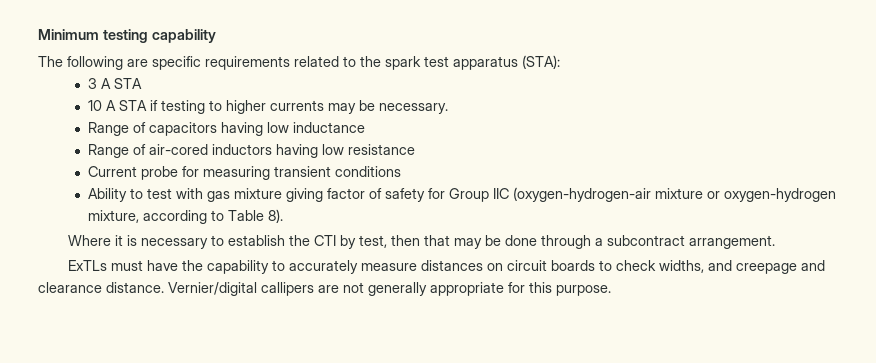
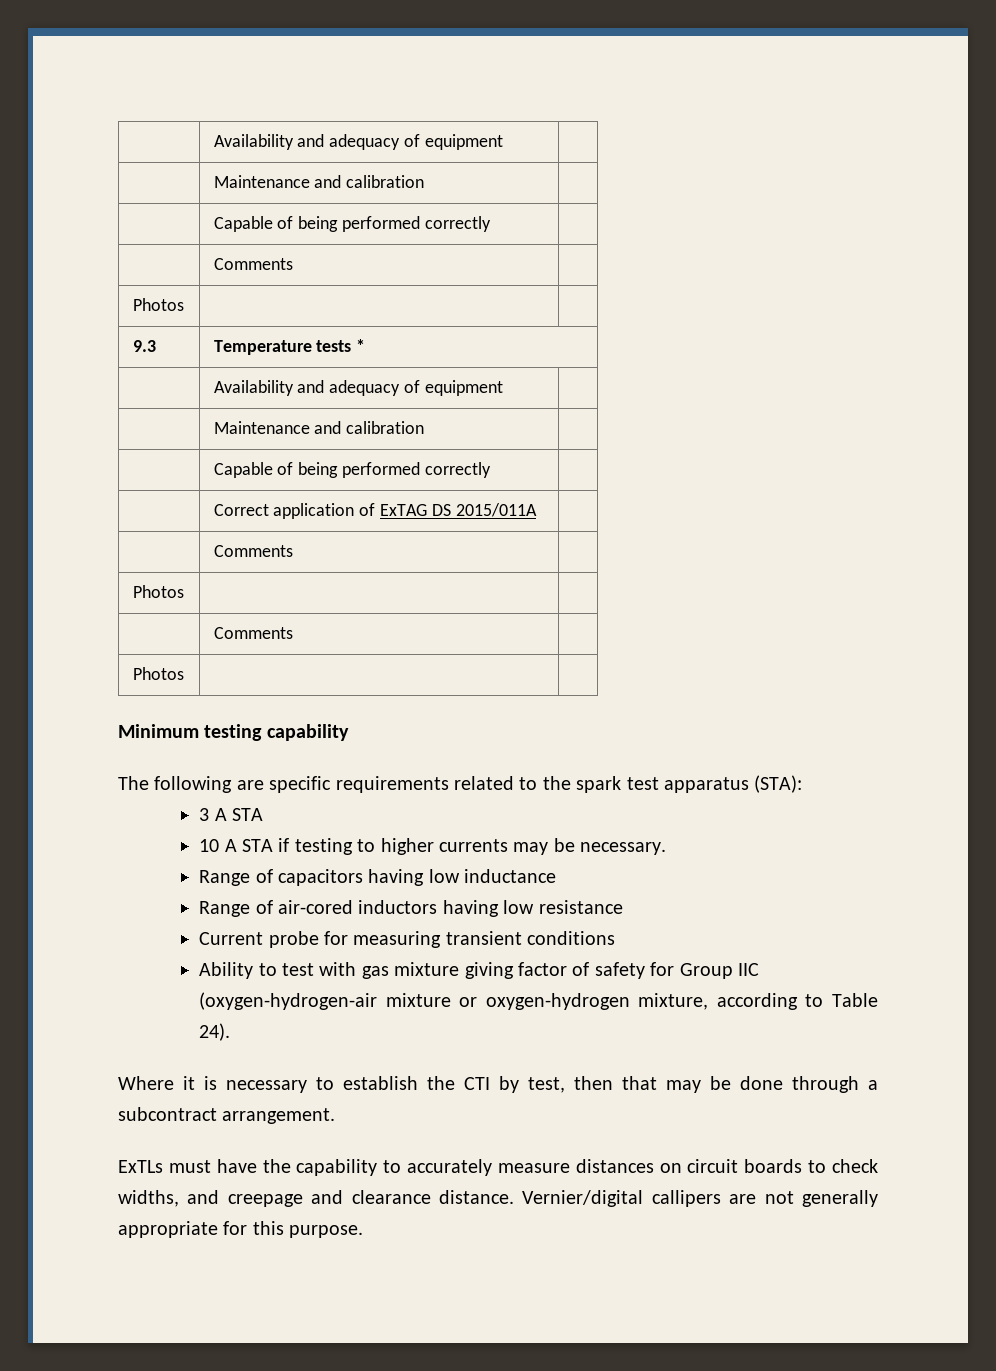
(38, 34) none -> [213,134,503,150] [213,175,425,188] [213,216,491,232] [213,258,293,270] [132,298,184,311] [132,340,156,352] [213,339,366,355] [213,380,503,396] [213,421,425,434] [213,462,491,478] [213,503,537,519] [213,545,293,557] [132,585,184,598] [213,627,293,639] [132,667,184,680] | Availability and adequacy of equipment | // | Maintenance and calibration | // | Capable of being performed correctly | // | Comments | // Photos | | // 9.3 | Temperature tests * // | Availability and adequacy of equipment | // | Maintenance and calibration | // | Capable of being performed correctly | // | Correct application of ExTAG DS 2015/011A | // | Comments | // Photos | | // | Comments | // Photos | | //
[268,209,284,223] 8). -> [199,1023,231,1041] 24).

